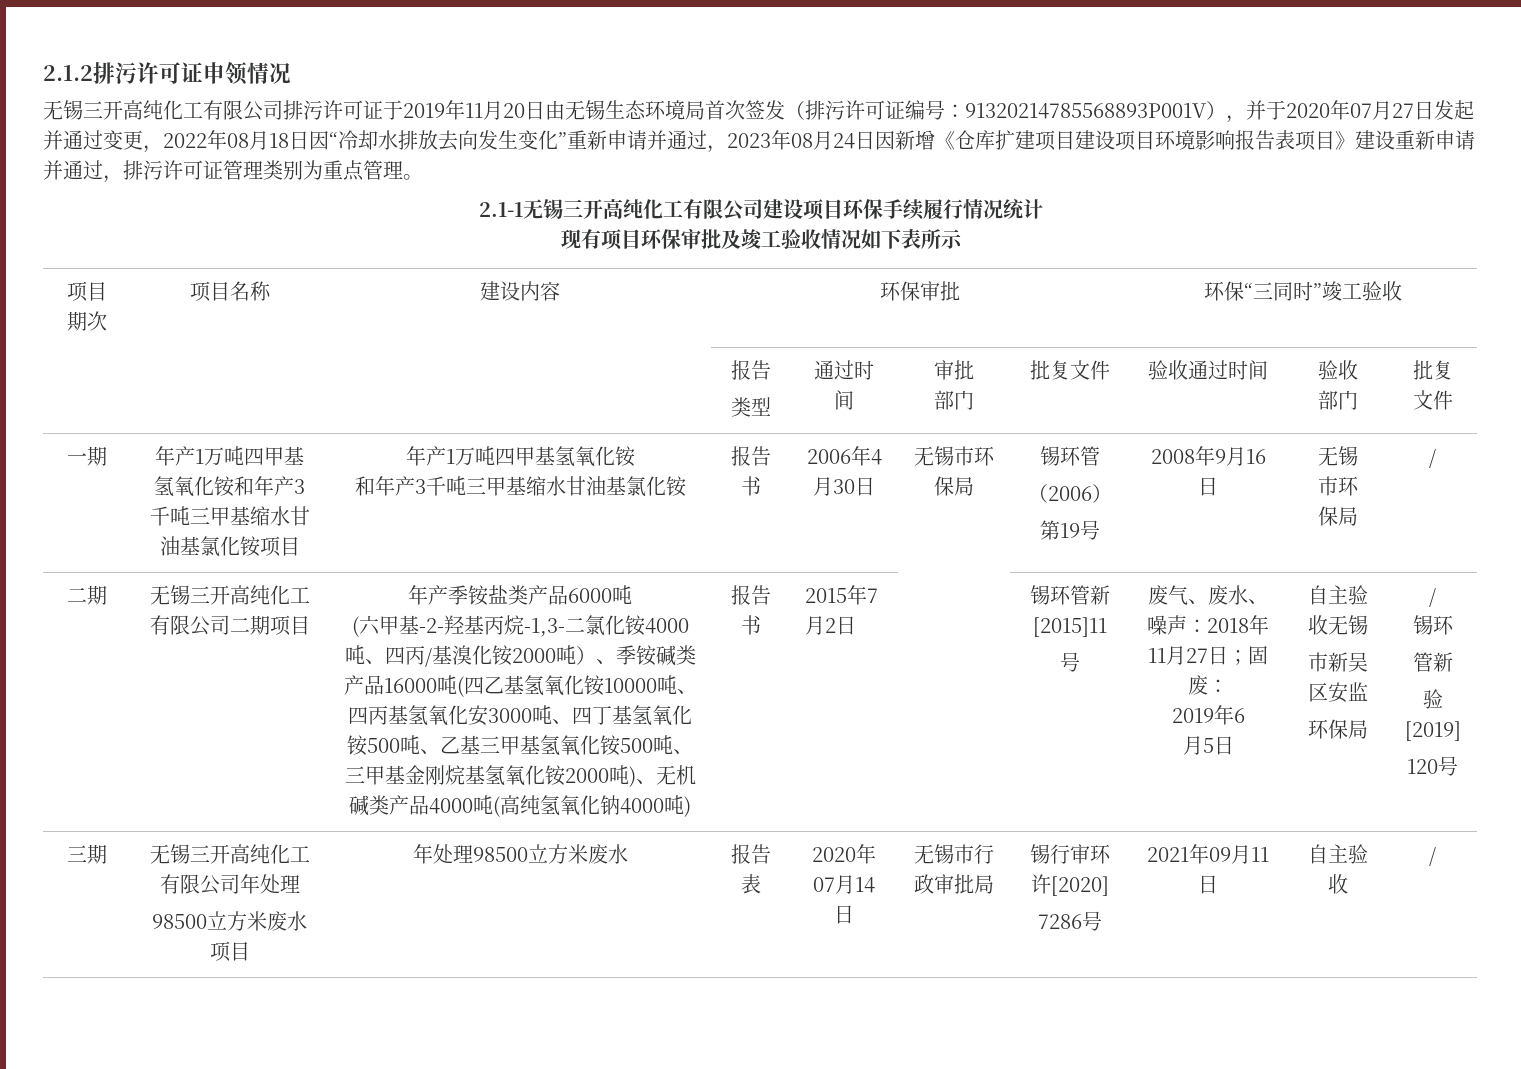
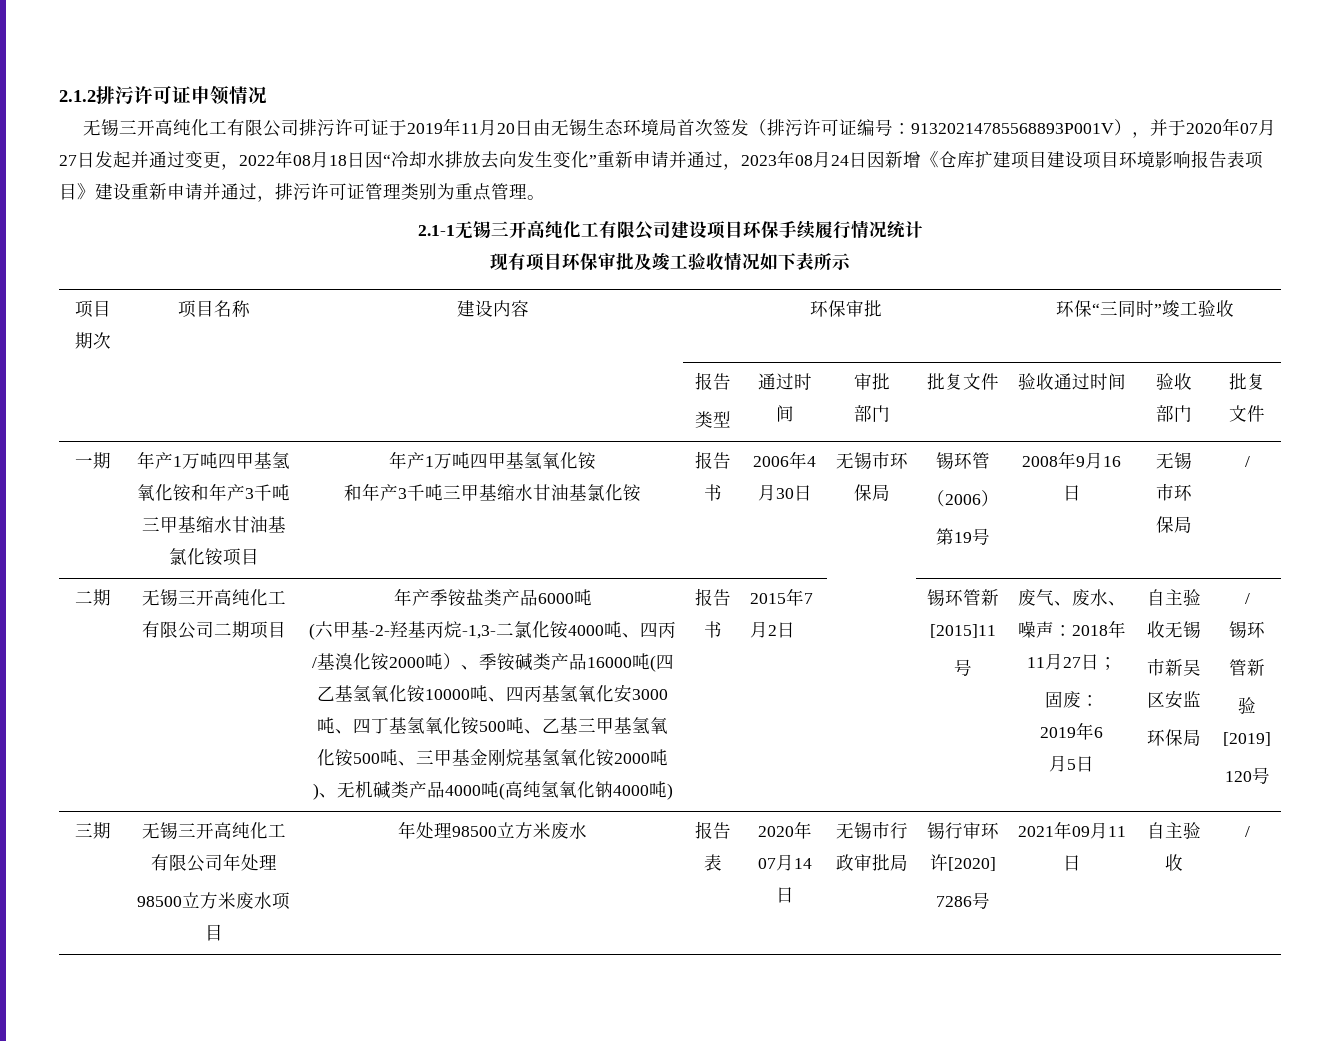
(1248, 657) none -> (1117, 663) //

